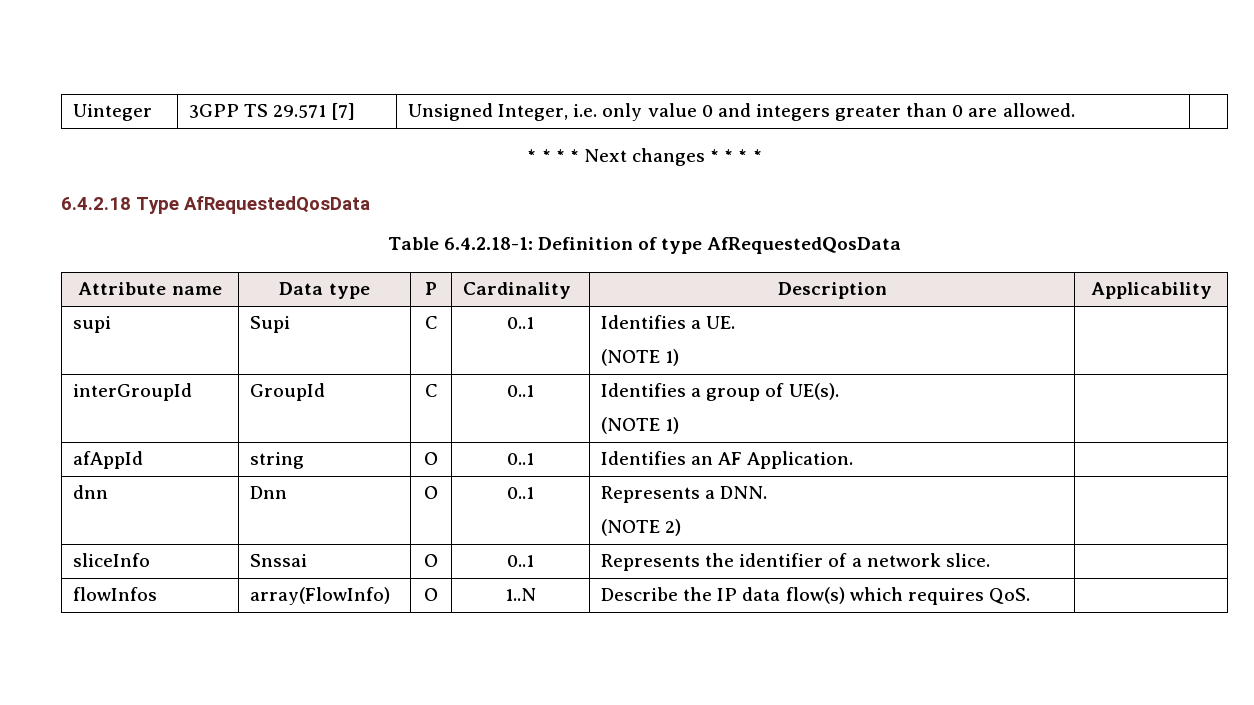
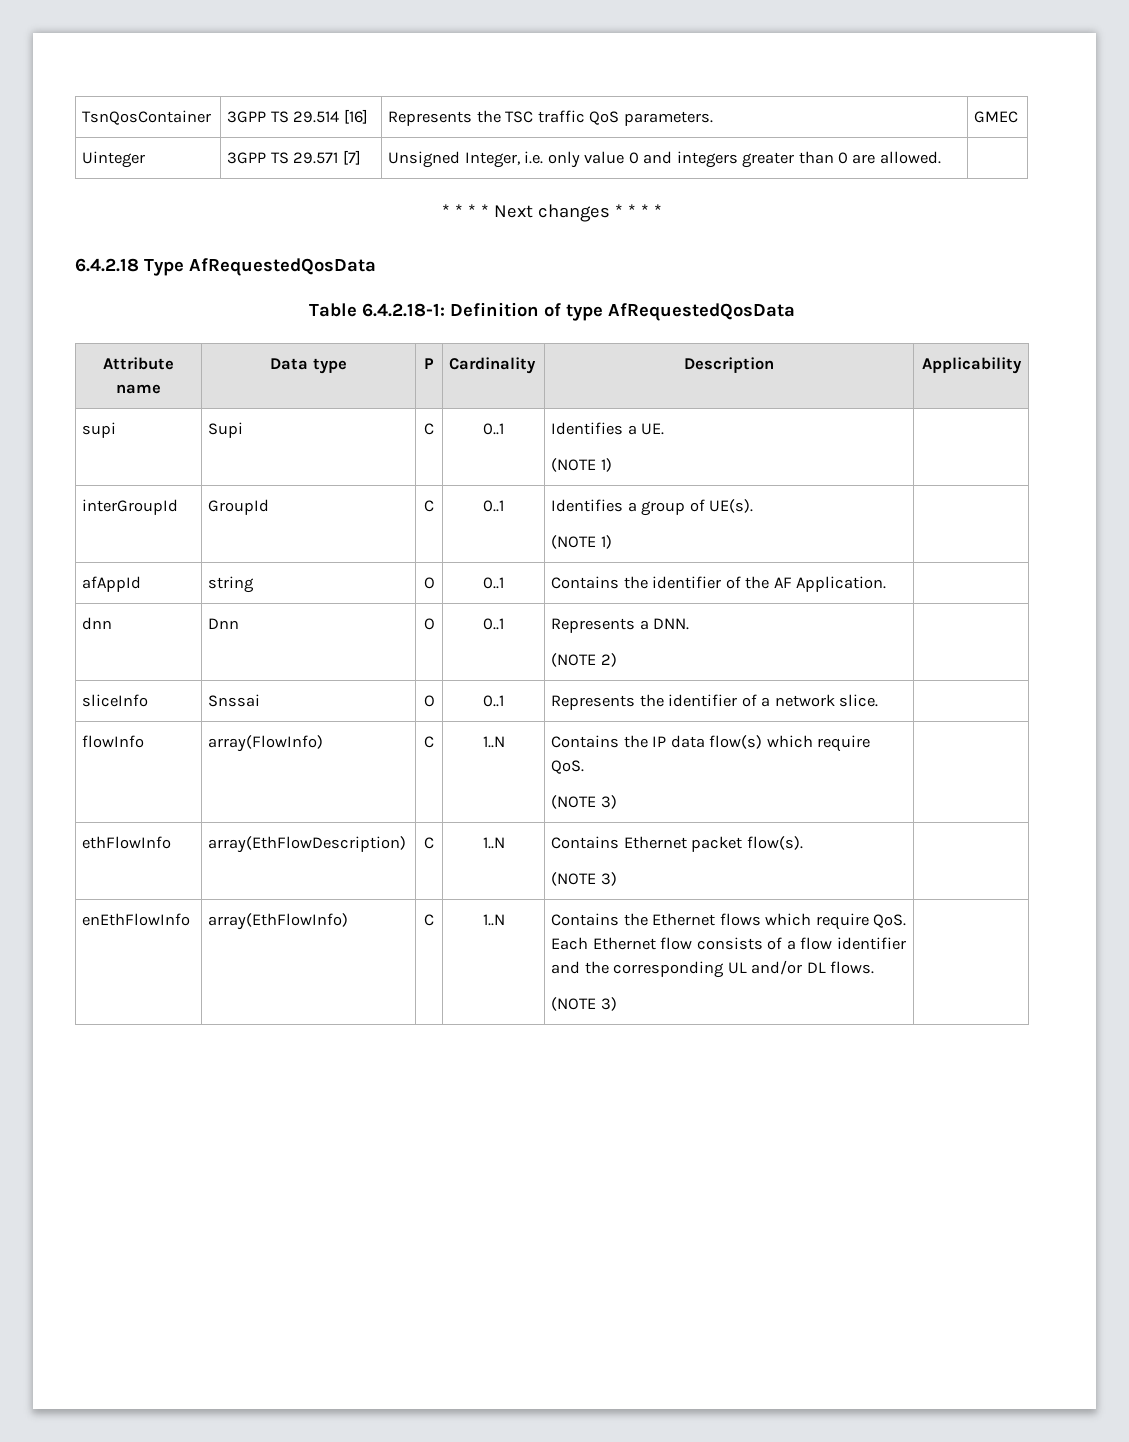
(73, 112) none -> [82,110,212,125] [227,109,368,124] [388,110,713,126] [974,111,1019,123] TsnQosContainer | 3GPP TS 29.514 [16] | Represents the TSC traffic QoS parameters. | GMEC //
[601,451,714,465] Identifies an -> [551,576,770,589] Contains the identifier of the
[73,587,158,601] flowInfos -> [82,735,145,748] flowInfo
[424,588,438,601] [505,588,536,601] [601,587,679,601] O | 1..N | Describe -> [424,736,434,748] [482,736,505,748] [551,735,620,748] C | 1..N | Contains
[907,588,1030,605] requires QoS. -> [817,735,871,752] [551,760,585,774] [551,795,617,809] [82,836,172,849] [208,836,407,853] [424,837,434,849] [482,837,505,849] [551,836,803,852] [551,872,617,886] [82,913,191,926] [208,913,349,930] [424,914,434,926] [482,914,505,926] [551,913,907,930] [551,937,906,950] [551,960,875,978] [551,997,617,1011] require QoS. // (NOTE 3) | // ethFlowInfo | array(EthFlowDescription) | C | 1..N | Contains Ethernet packet flow(s). // (NOTE 3) | // enEthFlowInfo | array(EthFlowInfo) | C | 1..N | Contains the Ethernet flows which require QoS. Each Ethernet flow consists of a flow identifier and the corresponding UL and/or DL flows. // (NOTE 3)

